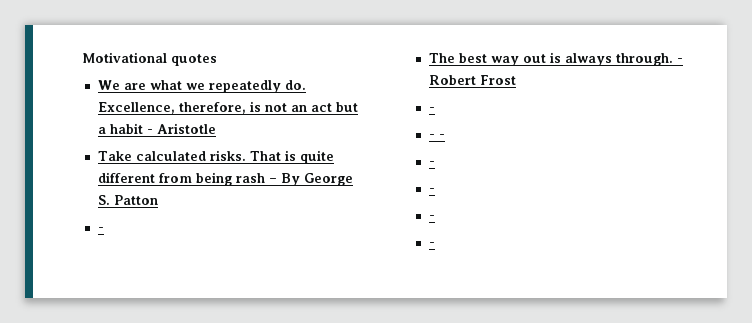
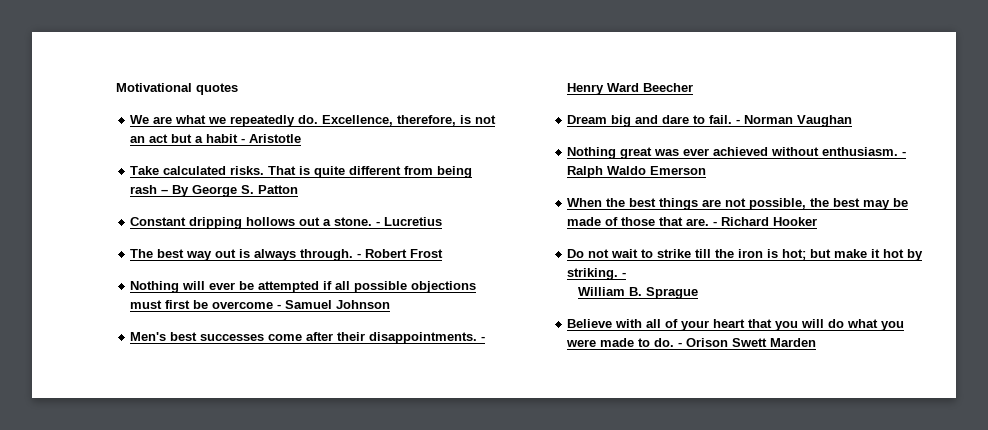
[97,227,104,232] - -> [130,217,443,229] Constant dripping hollows out a stone. - Lucretius
[428,107,435,112] [428,134,445,139] [428,161,435,166] [428,188,435,193] [428,215,435,220] [428,242,435,247] - // - - // - // - // - // - -> [130,281,477,293] [130,300,391,309] [130,332,486,344] [567,83,694,95] [567,115,853,127] [567,147,907,159] [567,166,707,178] [567,198,909,210] [567,217,818,226] [567,249,924,261] [567,268,627,280] [578,287,699,299] [567,319,905,331] [566,338,817,347] Nothing will ever be attempted if all possible objections must first be overcome - Samuel Johnson // Men's best successes come after their disappointments. - Henry Ward Beecher // Dream big and dare to fail. - Norman Vaughan // Nothing great was ever achieved without enthusiasm. - Ralph Waldo Emerson // When the best things are not possible, the best may be made of those that are. - Richard Hooker // Do not wait to strike till the iron is hot; but make it hot by striking. - // William B. Sprague // Believe with all of your heart that you will do what you were made to do. - Orison Swett Marden

